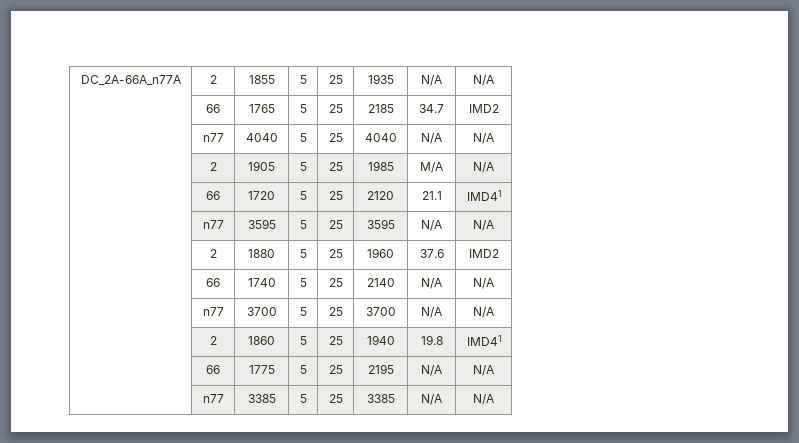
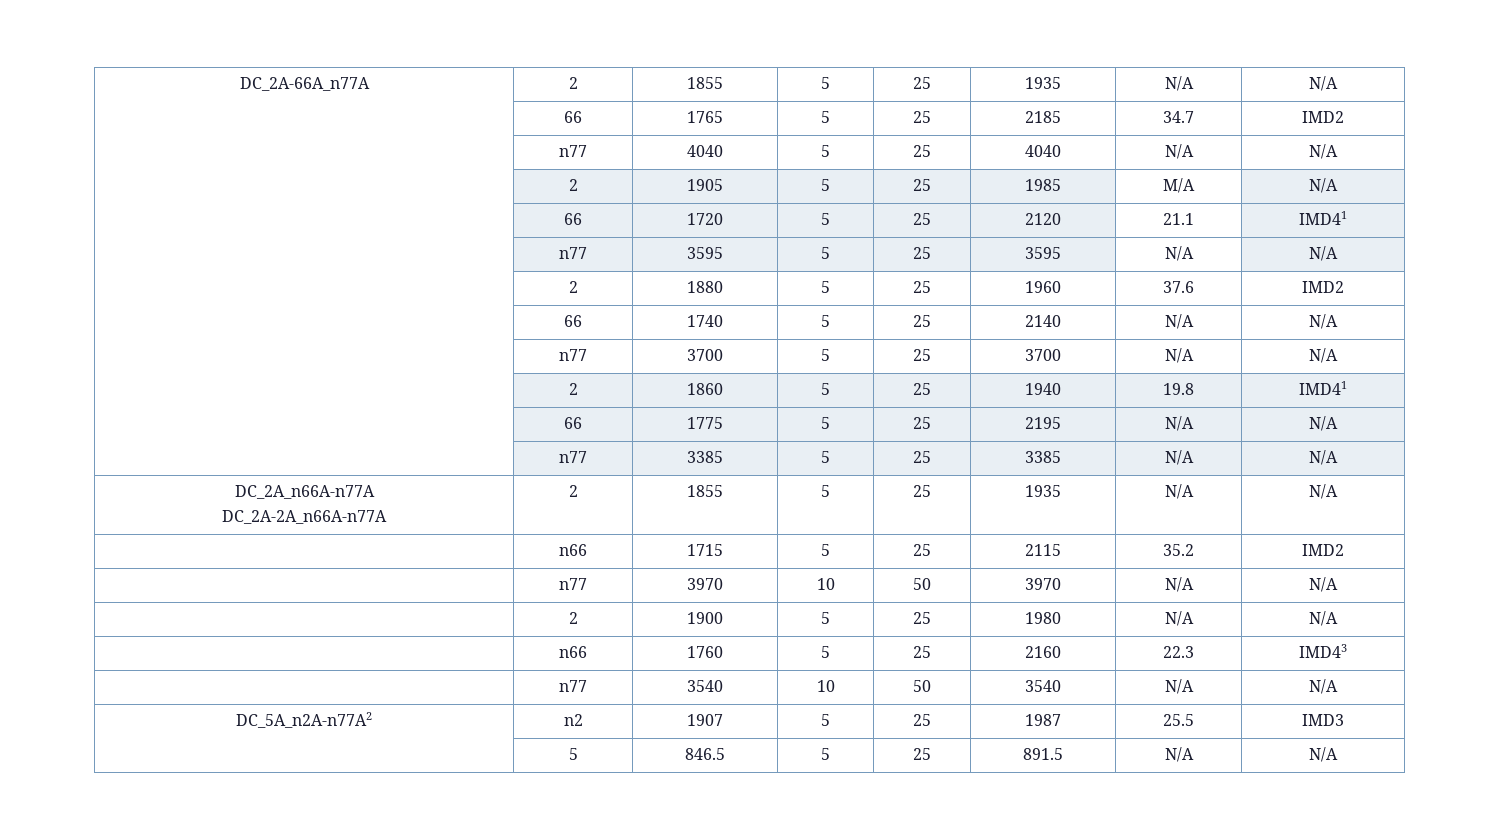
(494, 399) none -> [234,485,375,499] [222,510,387,524] [568,485,578,497] [687,485,723,497] [821,485,830,497] [913,485,931,497] [1025,485,1061,497] [1164,484,1194,499] [1309,484,1338,499] [559,544,587,556] [687,544,723,556] [821,544,830,556] [913,544,931,556] [1025,544,1061,556] [1163,544,1194,556] [1302,544,1344,556] [559,578,587,590] [687,578,723,590] [816,578,835,590] [913,578,931,590] [1025,578,1061,590] [1164,577,1194,592] [1309,577,1338,592] [568,612,578,624] [687,612,723,624] [821,612,830,624] [913,612,931,624] [1025,612,1061,624] [1164,611,1194,626] [1309,611,1338,626] [559,646,587,658] [687,646,723,658] [821,646,830,658] [913,646,931,658] [1025,646,1061,658] [1163,646,1194,658] [1299,644,1347,658] [559,680,587,692] [687,680,723,692] [816,680,835,692] [913,680,931,692] [1025,680,1061,692] [1164,679,1194,694] [1309,679,1338,694] [236,712,372,728] [563,714,583,726] [687,714,723,726] [821,714,830,726] [913,714,931,726] [1025,714,1061,726] [1163,714,1194,726] [1302,714,1344,726] [568,748,578,760] [685,748,725,760] [821,748,830,760] [913,748,931,760] [1023,748,1063,760] [1164,747,1194,762] [1309,747,1338,762] // DC_2A_n66A-n77A // DC_2A-2A_n66A-n77A | 2 | 1855 | 5 | 25 | 1935 | N/A | N/A // | n66 | 1715 | 5 | 25 | 2115 | 35.2 | IMD2 // | n77 | 3970 | 10 | 50 | 3970 | N/A | N/A // | 2 | 1900 | 5 | 25 | 1980 | N/A | N/A // | n66 | 1760 | 5 | 25 | 2160 | 22.3 | IMD43 // | n77 | 3540 | 10 | 50 | 3540 | N/A | N/A // DC_5A_n2A-n77A2 | n2 | 1907 | 5 | 25 | 1987 | 25.5 | IMD3 // | 5 | 846.5 | 5 | 25 | 891.5 | N/A | N/A

